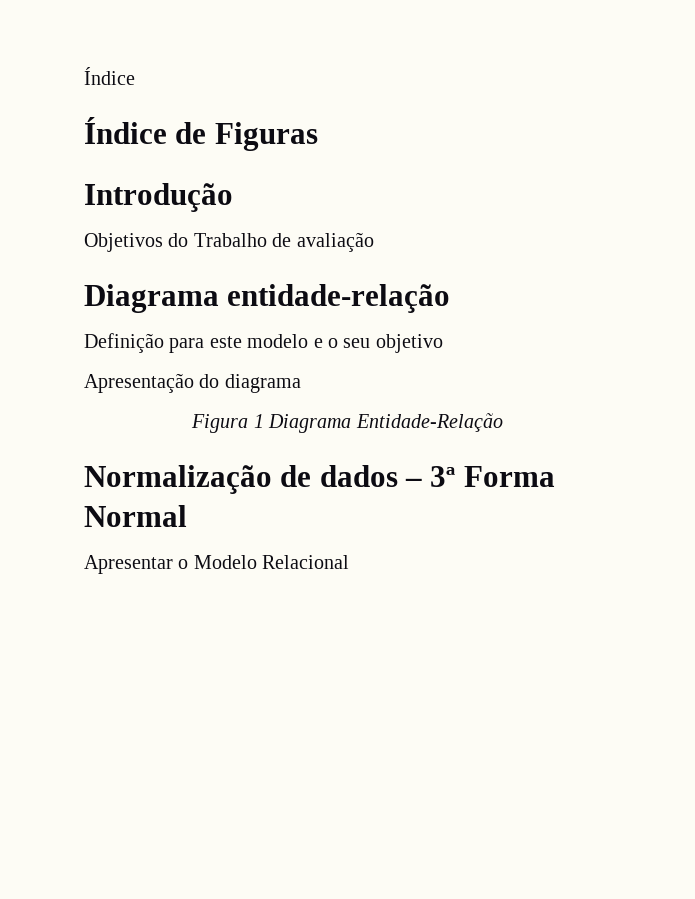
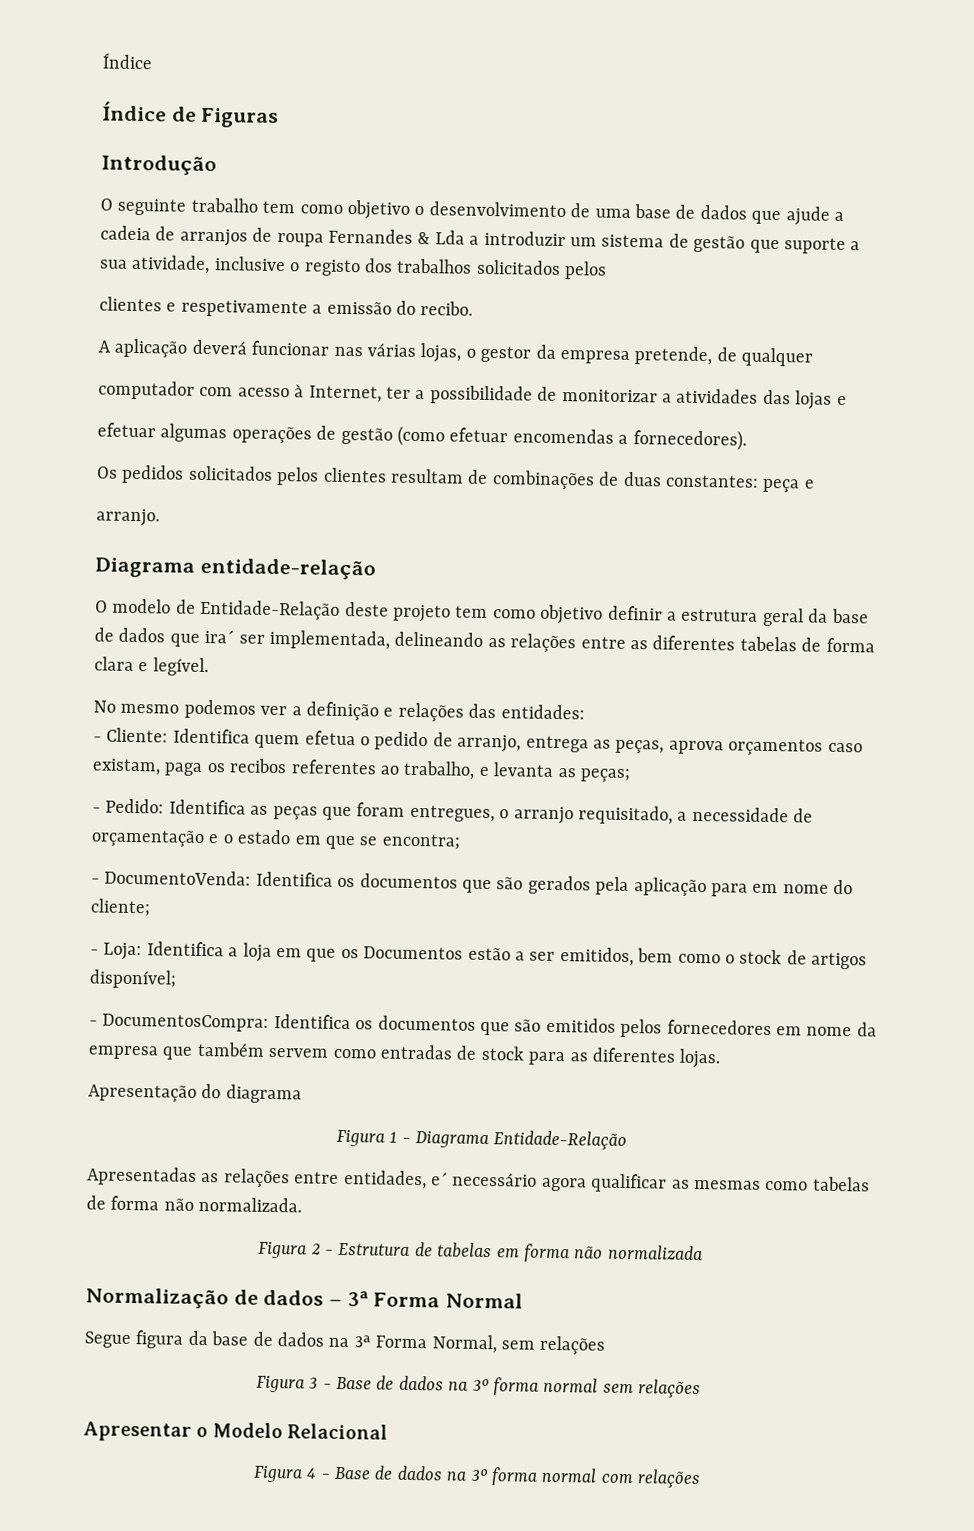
[84,232,374,252] [84,284,451,313] [84,333,443,353] Objetivos do Trabalho de avaliação // Diagrama entidade-relação // Definição para este modelo e o seu objetivo -> [100,197,844,226] [100,225,861,255] [99,254,608,280] [99,296,474,318] [98,338,814,367] [98,380,847,410] [97,422,747,451] [97,464,815,493] [96,508,160,527] [95,557,376,581] [95,598,869,627] [94,627,875,653] [94,656,209,677] [93,699,585,722] [93,727,863,756] [92,758,630,783] [92,798,814,825] [91,829,461,850] [91,869,854,897] [90,898,151,917] [90,941,868,970] [89,969,177,989] [89,1013,877,1038] [88,1041,722,1069] O seguinte trabalho tem como objetivo o desenvolvimento de uma base de dados que ajude a cadeia de arranjos de roupa Fernandes & Lda a introduzir um sistema de gestão que suporte a sua atividade, inclusive o registo dos trabalhos solicitados pelos // clientes e respetivamente a emissão do recibo. // A aplicação deverá funcionar nas várias lojas, o gestor da empresa pretende, de qualquer // computador com acesso à Internet, ter a possibilidade de monitorizar a atividades das lojas e // efetuar algumas operações de gestão (como efetuar encomendas a fornecedores). // Os pedidos solicitados pelos clientes resultam de combinações de duas constantes: peça e // arranjo. // Diagrama entidade-relação // O modelo de Entidade-Relação deste projeto tem como objetivo definir a estrutura geral da base de dados que ira´ ser implementada, delineando as relações entre as diferentes tabelas de forma clara e legível. // No mesmo podemos ver a definição e relações das entidades: // - Cliente: Identifica quem efetua o pedido de arranjo, entrega as peças, aprova orçamentos caso existam, paga os recibos referentes ao trabalho, e levanta as peças; // - Pedido: Identifica as peças que foram entregues, o arranjo requisitado, a necessidade de orçamentação e o estado em que se encontra; // - DocumentoVenda: Identifica os documentos que são gerados pela aplicação para em nome do cliente; // - Loja: Identifica a loja em que os Documentos estão a ser emitidos, bem como o stock de artigos disponível; // - DocumentosCompra: Identifica os documentos que são emitidos pelos fornecedores em nome da empresa que também servem como entradas de stock para as diferentes lojas.
(264, 421) none -> [401,1137,411,1143] -
(503, 422) none -> [87,1166,870,1193] [86,1195,303,1213] [258,1241,703,1263] // Apresentadas as relações entre entidades, e´ necessário agora qualificar as mesmas como tabelas de forma não normalizada. // Figura 2 - Estrutura de tabelas em forma não normalizada
[84,555,350,574] Apresentar o Modelo Relacional -> [84,1330,606,1355] [255,1375,702,1399] [83,1421,388,1442] [252,1465,702,1489] Segue figura da base de dados na 3ª Forma Normal, sem relações // Figura 3 - Base de dados na 3º forma normal sem relações // Apresentar o Modelo Relacional // Figura 4 - Base de dados na 3º forma normal com relações

